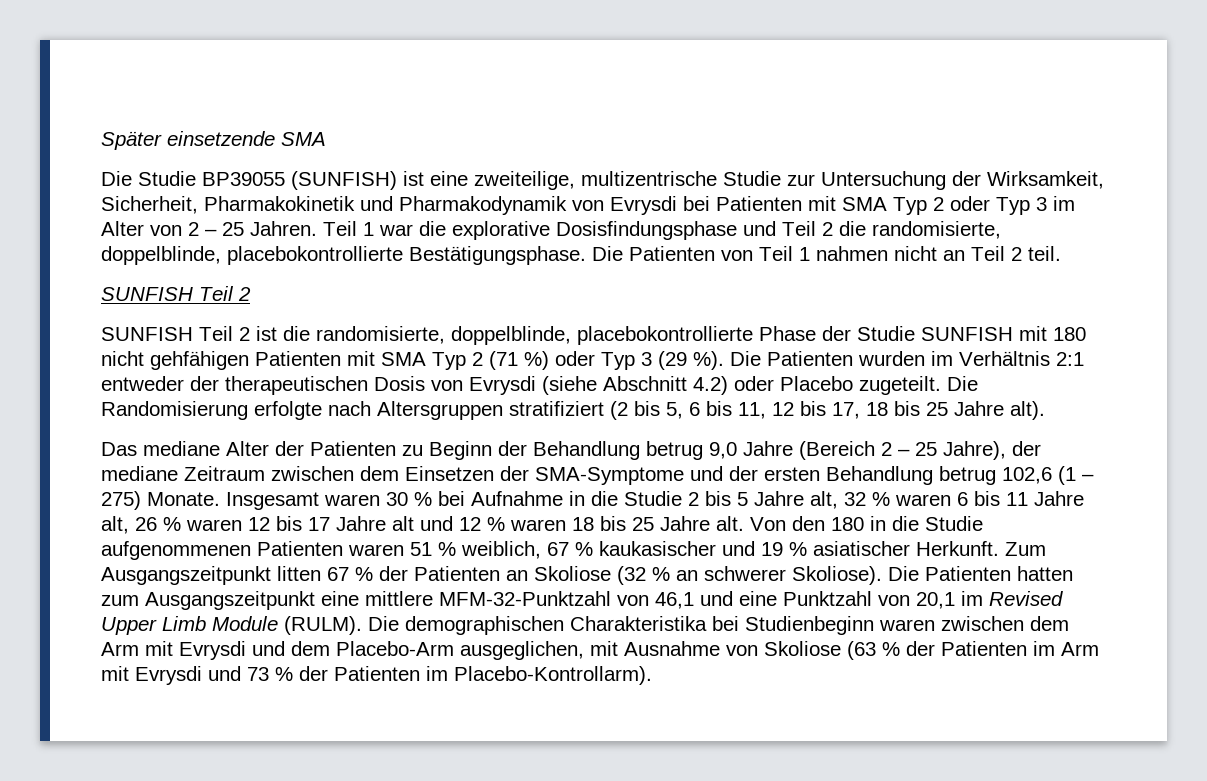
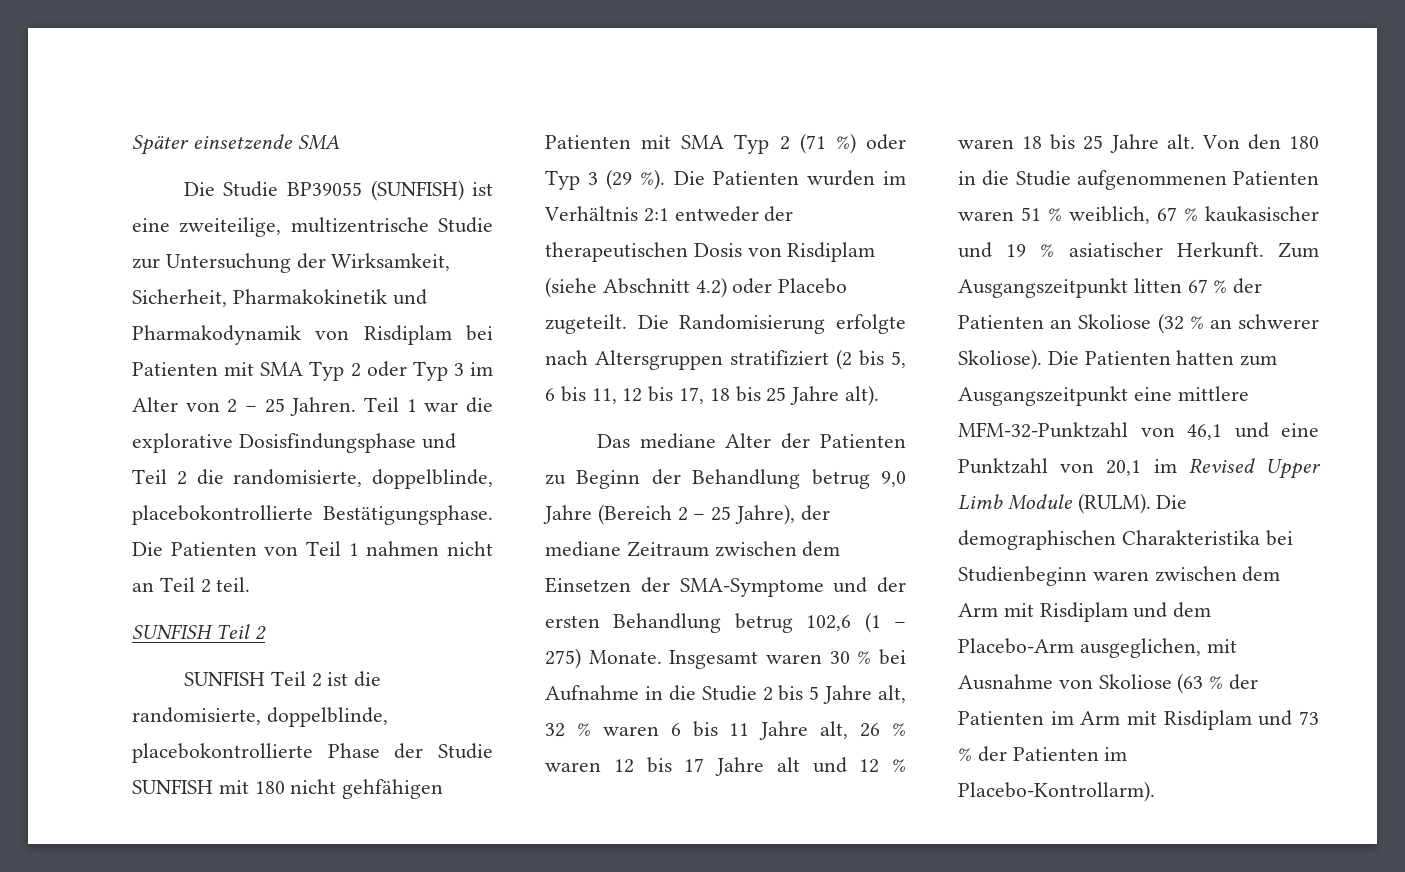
[610,196,677,215] Evrysdi -> [363,325,452,345] Risdiplam
[469,376,536,395] Evrysdi -> [787,242,876,262] Risdiplam
[179,641,246,660] Evrysdi -> [1039,602,1128,622] Risdiplam
[135,666,202,685] Evrysdi -> [1163,710,1252,730] Risdiplam

